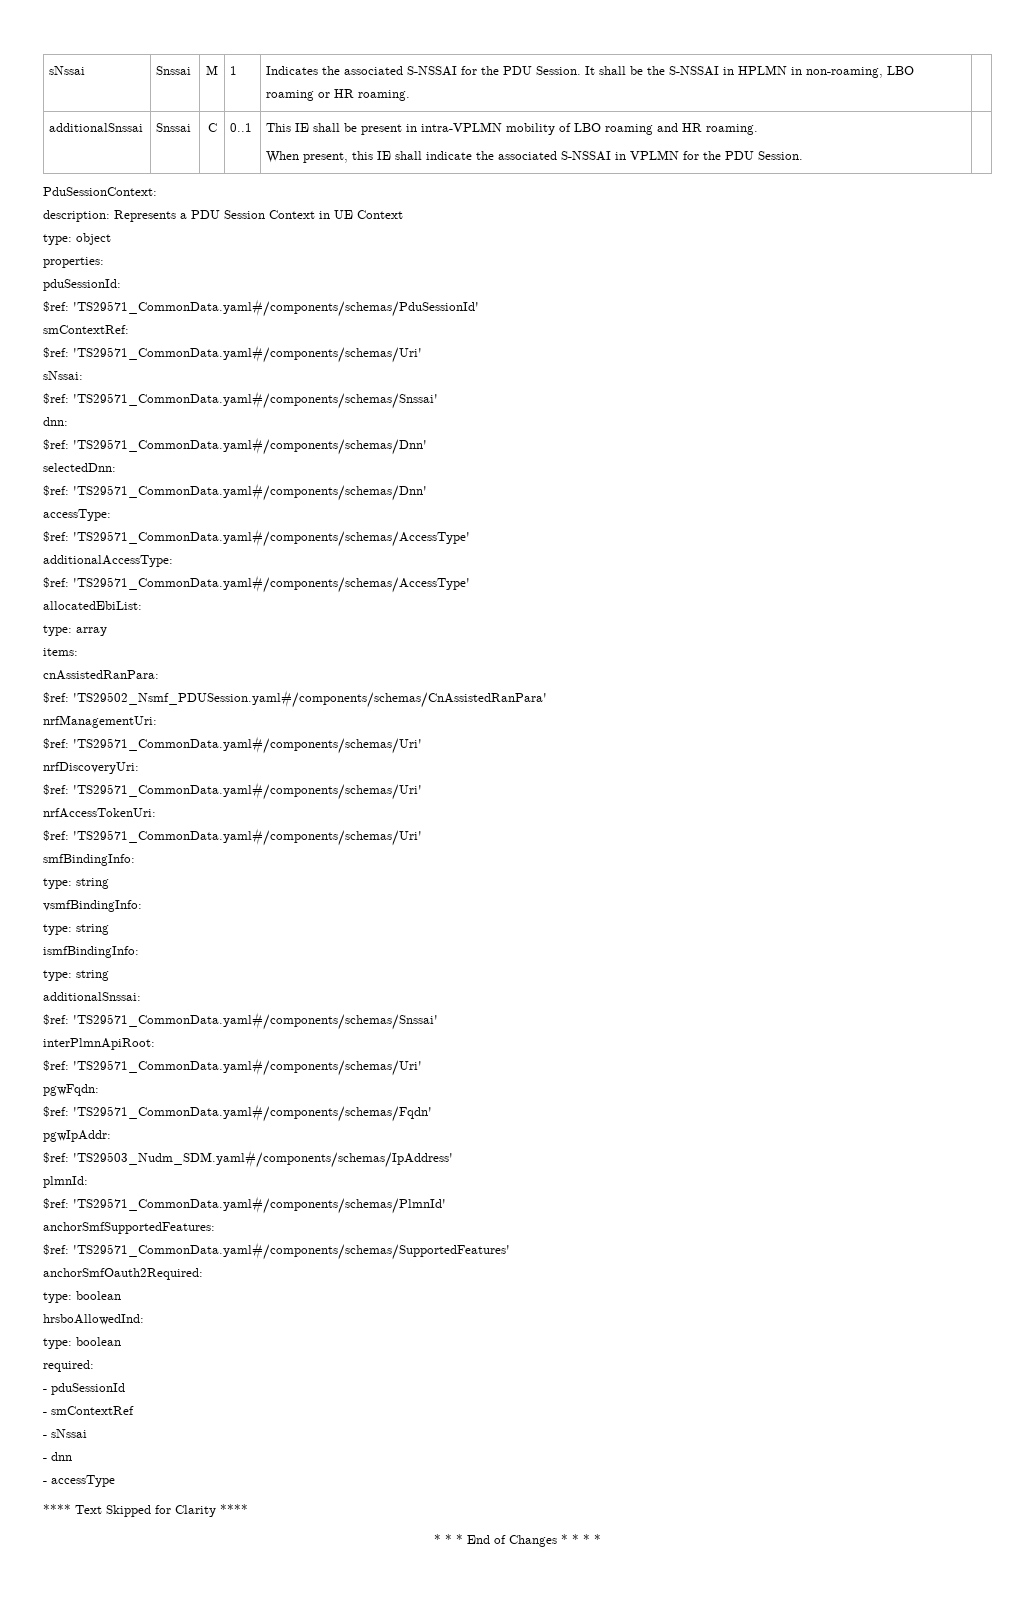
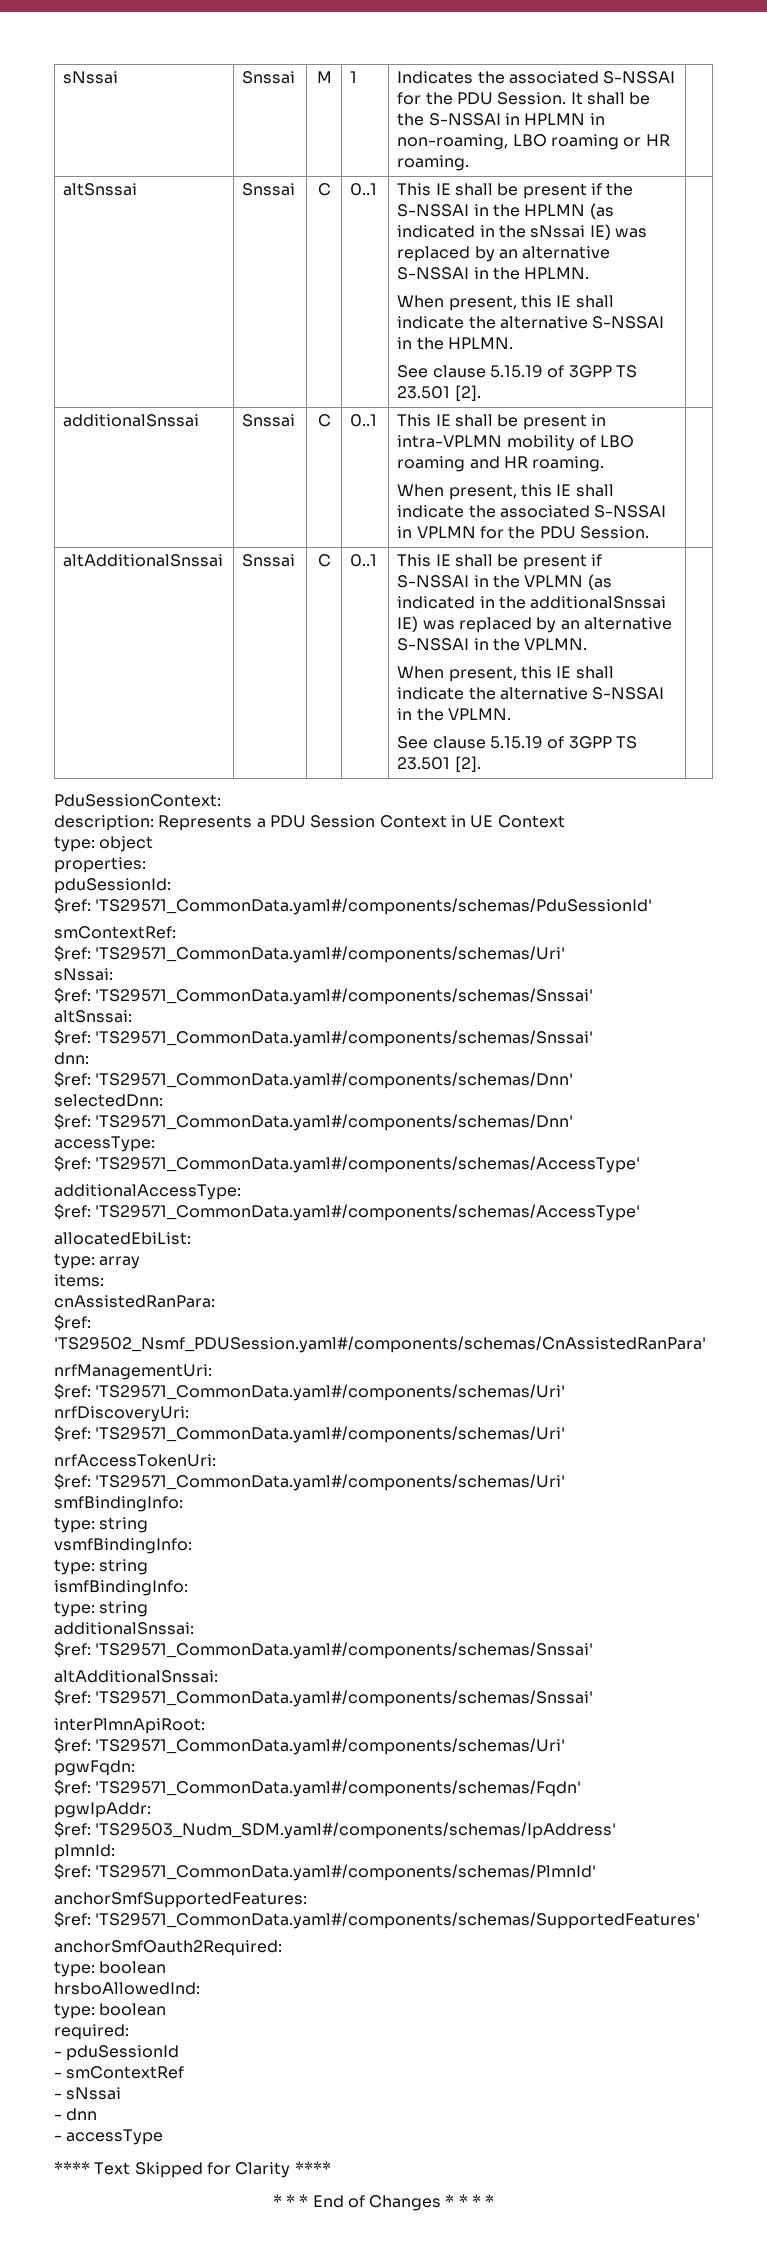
(411, 95) none -> [63,183,138,196] [242,183,296,196] [317,183,331,196] [350,183,378,196] [397,183,634,199] [397,203,614,219] [397,224,648,240] [397,246,611,262] [397,267,590,280] [397,295,614,311] [397,316,665,329] [397,337,514,350] [397,365,638,378] [397,385,481,401] // altSnssai | Snssai | C | 0..1 | This IE shall be present if the S-NSSAI in the HPLMN (as indicated in the sNssai IE) was replaced by an alternative S-NSSAI in the HPLMN. // When present, this IE shall indicate the alternative S-NSSAI in the HPLMN. // See clause 5.15.19 of 3GPP TS 23.501 [2]. |
(804, 155) none -> [63,554,224,567] [242,554,296,567] [317,554,331,567] [350,554,378,567] [397,554,603,570] [397,574,612,590] [397,596,667,609] [397,616,673,633] [397,638,588,651] [397,666,614,682] [397,687,665,700] [397,708,512,721] [397,736,638,749] [397,756,481,772] // altAdditionalSnssai | Snssai | C | 0..1 | This IE shall be present if S-NSSAI in the VPLMN (as indicated in the additionalSnssai IE) was replaced by an alternative S-NSSAI in the VPLMN. // When present, this IE shall indicate the alternative S-NSSAI in the VPLMN. // See clause 5.15.19 of 3GPP TS 23.501 [2]. |
(438, 400) none -> [54,1010,132,1023] [54,1029,594,1047] // altSnssai: // $ref: 'TS29571_CommonData.yaml#/components/schemas/Snssai'
(438, 1021) none -> [54,1670,218,1683] [54,1689,594,1707] // altAdditionalSnssai: // $ref: 'TS29571_CommonData.yaml#/components/schemas/Snssai'

